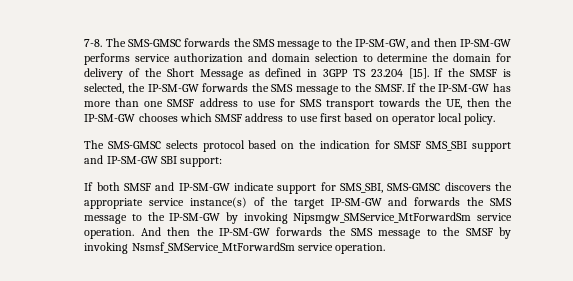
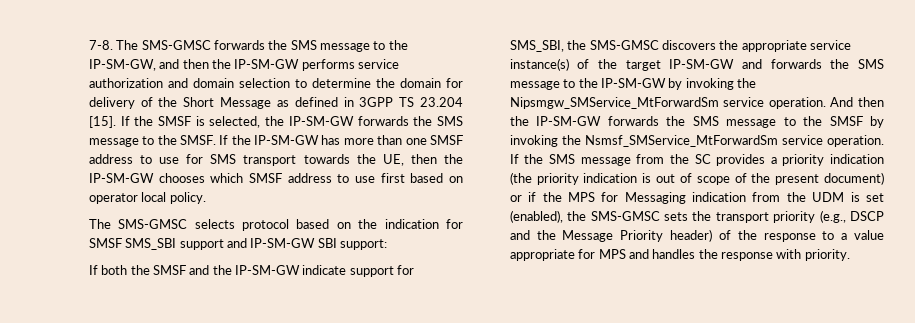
(457, 42) none -> [211,59,231,69] the
(120, 186) none -> [130,265,150,275] the
(175, 186) none -> [212,265,232,275] the
(384, 188) none -> [567,40,587,50] the
(288, 218) none -> [737,78,757,88] the
(129, 248) none -> [561,135,581,145] the
(386, 248) none -> [509,154,884,166] [509,172,884,185] [509,192,884,204] [509,210,884,223] [509,229,884,242] [509,249,850,261] If the SMS message from the SC provides a priority indication (the priority indication is out of scope of the present document) or if the MPS for Messaging indication from the UDM is set (enabled), the SMS-GMSC sets the transport priority (e.g., DSCP and the Message Priority header) of the response to a value appropriate for MPS and handles the response with priority.

